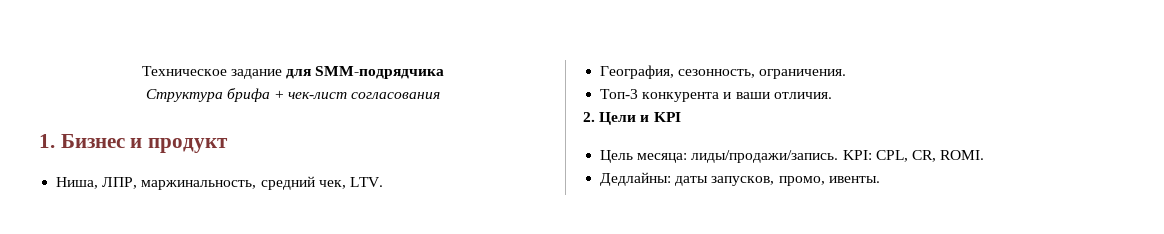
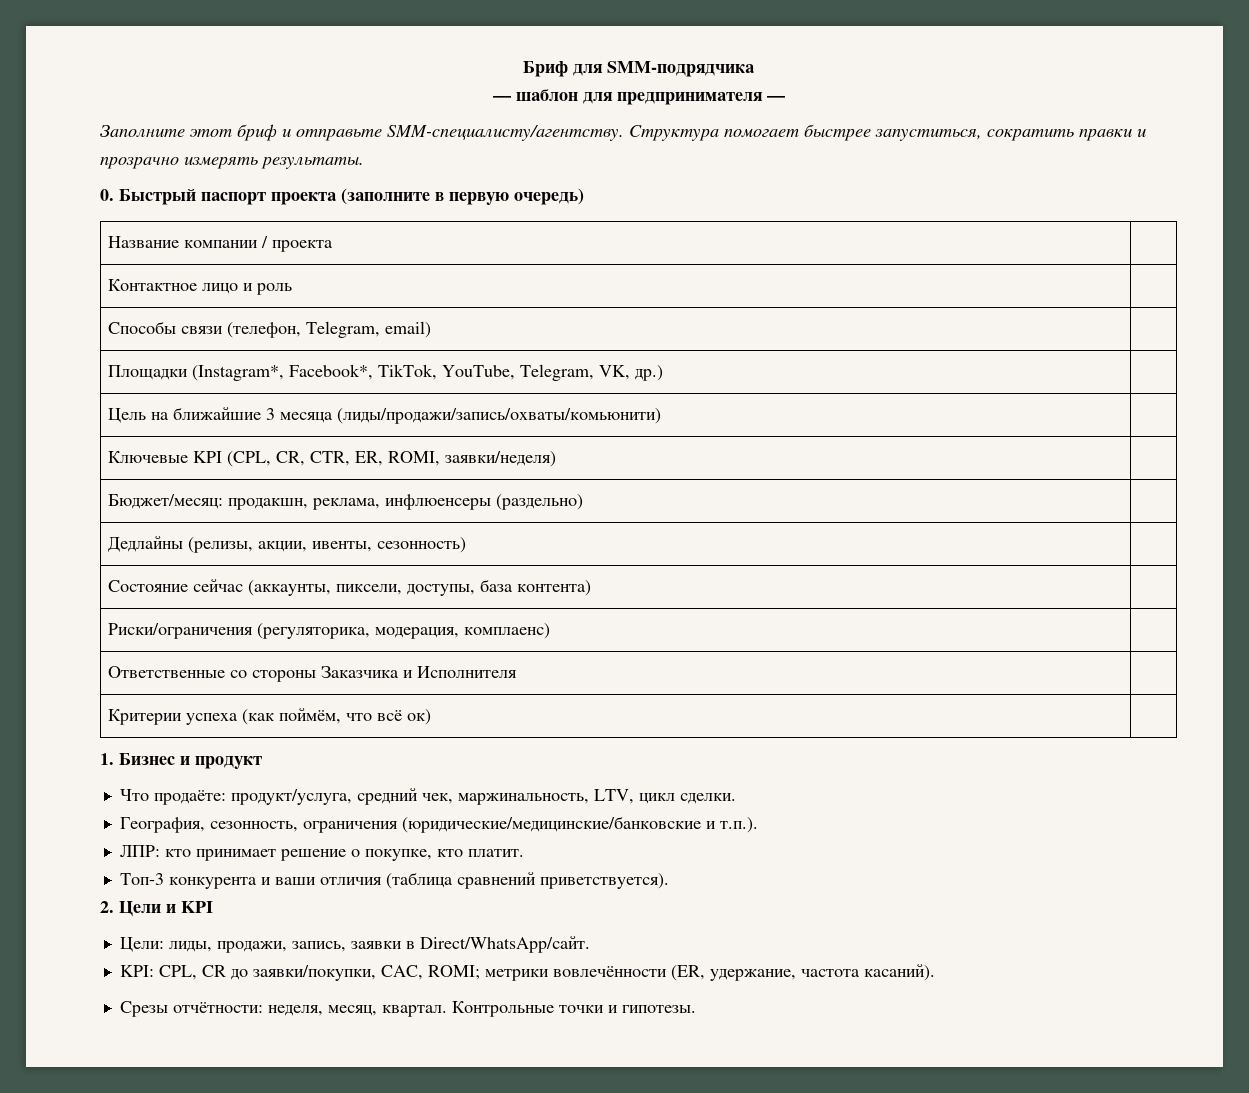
[141,66,282,79] Техническое задание -> [523,61,568,77] Бриф
[145,88,441,102] [39,134,229,153] [56,176,383,190] [600,65,847,79] Структура брифа + чек-лист согласования // 1. Бизнес и продукт // Ниша, ЛПР, маржинальность, средний чек, LTV. // География, сезонность, ограничения. -> [492,89,785,105] [100,124,1146,141] [100,157,364,169] [100,188,584,205] [108,236,334,252] [108,279,293,295] [108,321,432,338] [108,364,664,381] [108,407,662,424] [108,451,557,467] [108,494,584,510] [108,536,467,553] [108,579,592,596] [108,623,551,639] [108,666,518,682] [108,708,432,725] [100,753,262,769] [119,788,736,805] [119,816,758,833] [119,845,524,861] — шаблон для предпринимателя — // Заполните этот бриф и отправьте SMM‑специалисту/агентству. Структура помогает быстрее запуститься, сократить правки и прозрачно измерять результаты. // 0. Быстрый паспорт проекта (заполните в первую очередь) // Название компании / проекта | // Контактное лицо и роль | // Способы связи (телефон, Telegram, email) | // Площадки (Instagram*, Facebook*, TikTok, YouTube, Telegram, VK, др.) | // Цель на ближайшие 3 месяца (лиды/продажи/запись/охваты/комьюнити) | // Ключевые KPI (CPL, CR, CTR, ER, ROMI, заявки/неделя) | // Бюджет/месяц: продакшн, реклама, инфлюенсеры (раздельно) | // Дедлайны (релизы, акции, ивенты, сезонность) | // Состояние сейчас (аккаунты, пиксели, доступы, база контента) | // Риски/ограничения (регуляторика, модерация, комплаенс) | // Ответственные со стороны Заказчика и Исполнителя | // Критерии успеха (как поймём, что всё ок) | // 1. Бизнес и продукт // Что продаёте: продукт/услуга, средний чек, маржинальность, LTV, цикл сделки. // География, сезонность, ограничения (юридические/медицинские/банковские и т.п.). // ЛПР: кто принимает решение о покупке, кто платит.
[773,92,832,99] отличия. -> [319,872,669,889] отличия (таблица сравнений приветствуется).
[600,150,985,163] [600,172,880,186] Цель месяца: лиды/продажи/запись. KPI: CPL, CR, ROMI. // Дедлайны: даты запусков, промо, ивенты. -> [119,936,590,953] [119,964,935,981] [119,1001,696,1017] Цели: лиды, продажи, запись, заявки в Direct/WhatsApp/сайт. // KPI: CPL, CR до заявки/покупки, CAC, ROMI; метрики вовлечённости (ER, удержание, частота касаний). // Срезы отчётности: неделя, месяц, квартал. Контрольные точки и гипотезы.

